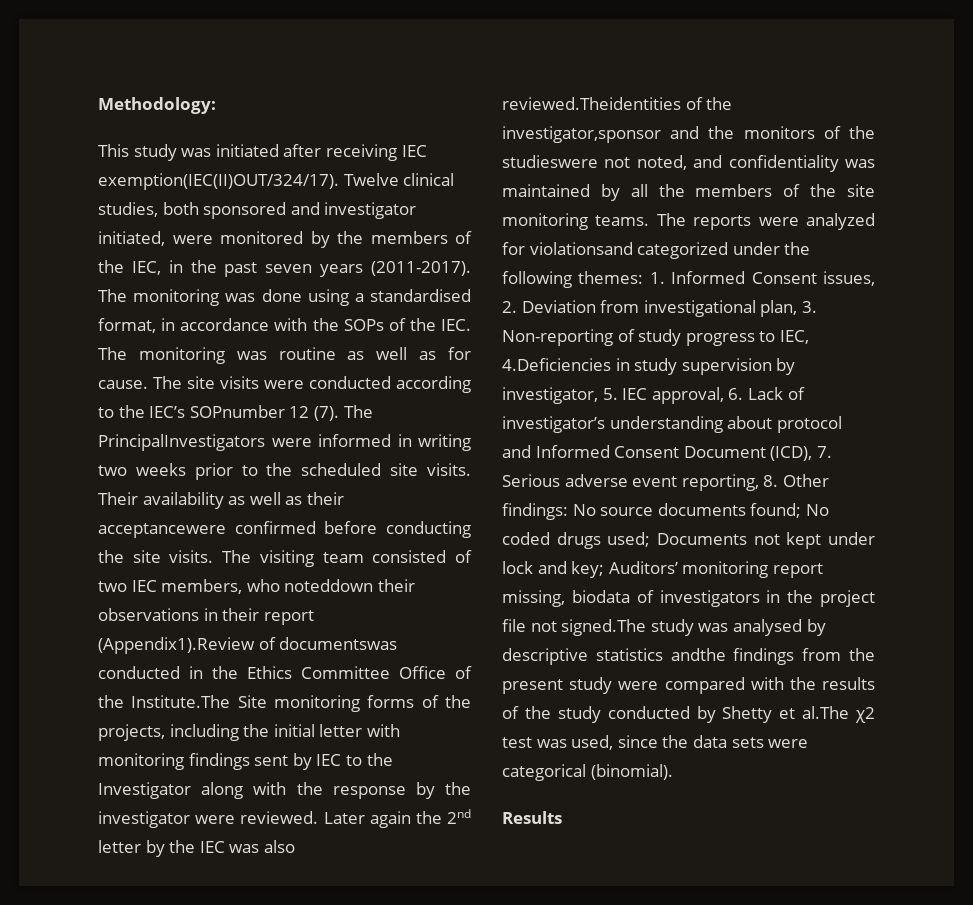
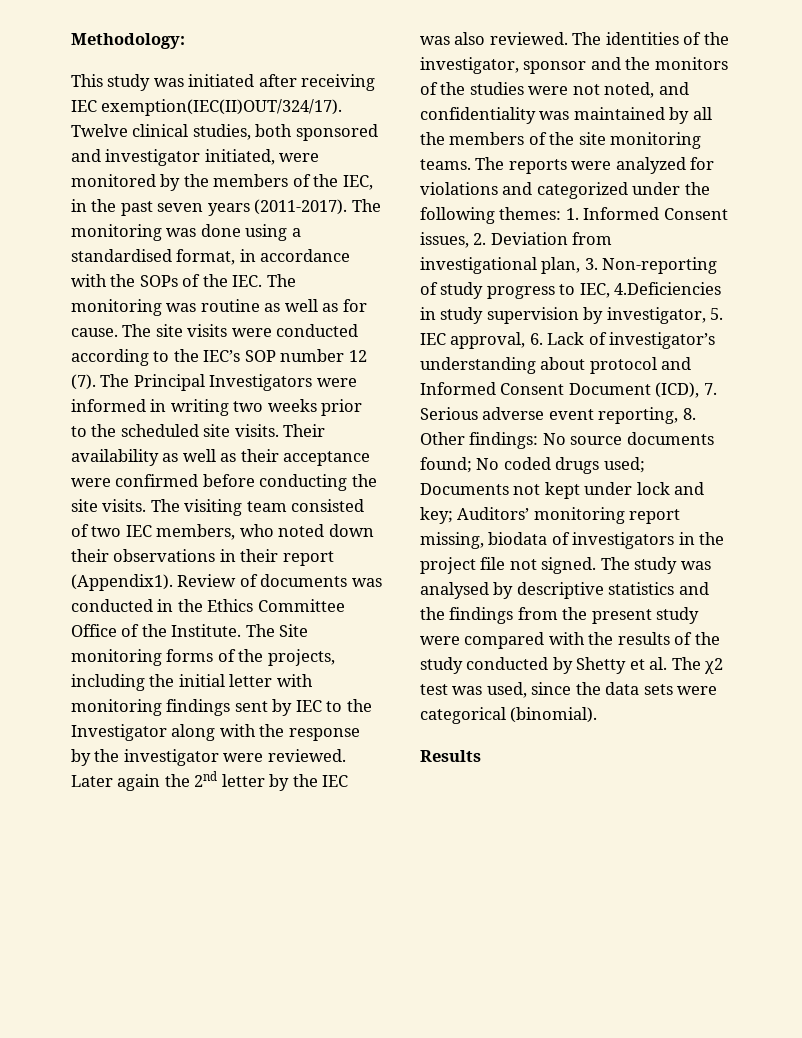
[189,405,285,418] SOPnumber -> [244,349,345,362] SOP number
[98,434,265,451] PrincipalInvestigators -> [133,374,313,391] Principal Investigators
[98,523,226,538] acceptancewere -> [283,451,371,466] [71,478,111,487] acceptance were
[284,579,374,592] noteddown -> [278,524,374,537] noted down
[98,637,398,654] (Appendix1).Review of documentswas -> [71,574,382,591] (Appendix1). Review of documents was
[131,695,231,708] Institute.The -> [171,624,275,637] Institute. The
[502,97,733,110] [502,126,661,143] reviewed.Theidentities of the investigator,sponsor -> [489,32,729,45] [420,57,587,74] reviewed. The identities of the investigator, sponsor
[502,155,598,168] studieswere -> [469,82,569,95] studies were
[529,242,633,255] violationsand -> [420,182,533,195] violations and
[561,619,647,636] signed.The -> [541,557,630,574] signed. The
[670,648,726,661] andthe -> [678,582,709,595] [420,607,445,620] and the
[802,706,850,719] al.The -> [649,657,701,670] al. The

